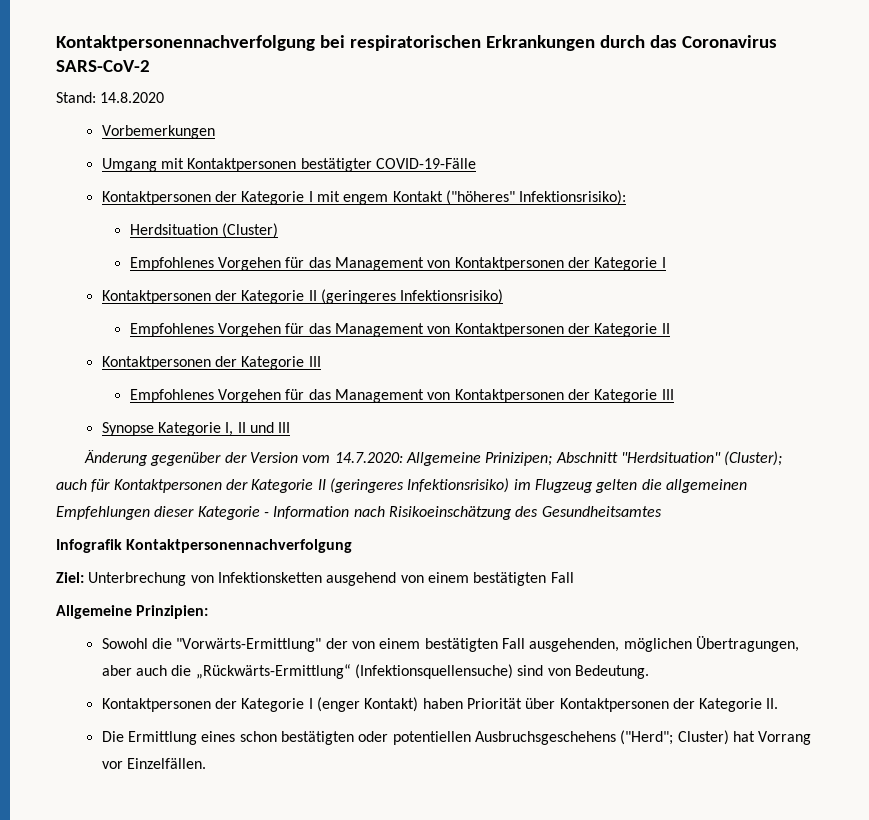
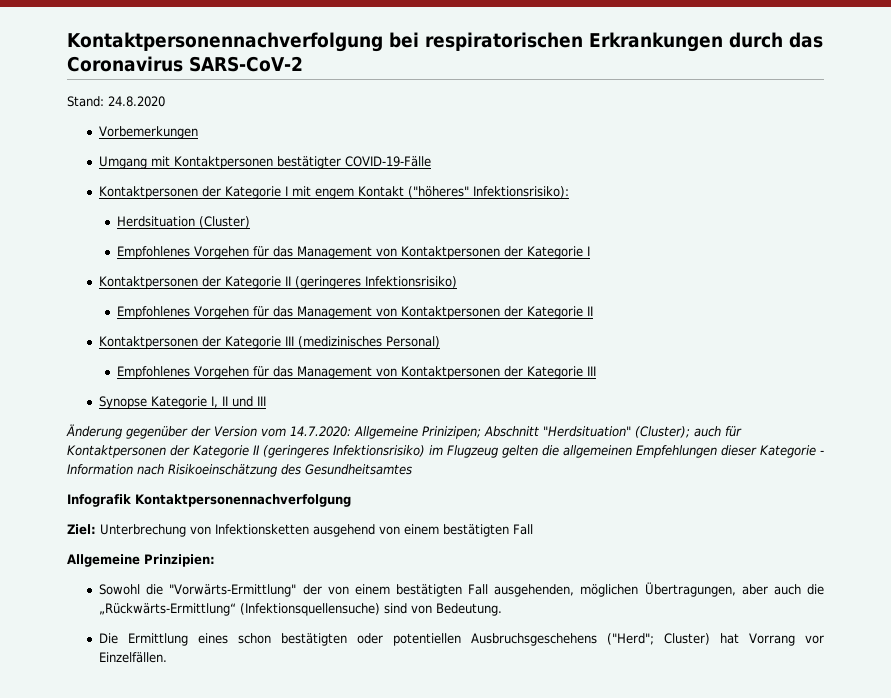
[100,92,165,103] 14.8.2020 -> [108,96,165,107] 24.8.2020
(321, 361) none -> [298,336,441,348] (medizinisches Personal)
[101,697,779,712] // Kontaktpersonen der Kategorie I (enger Kontakt) haben Priorität über Kontaktpersonen der Kategorie II. -> (503, 609) none

